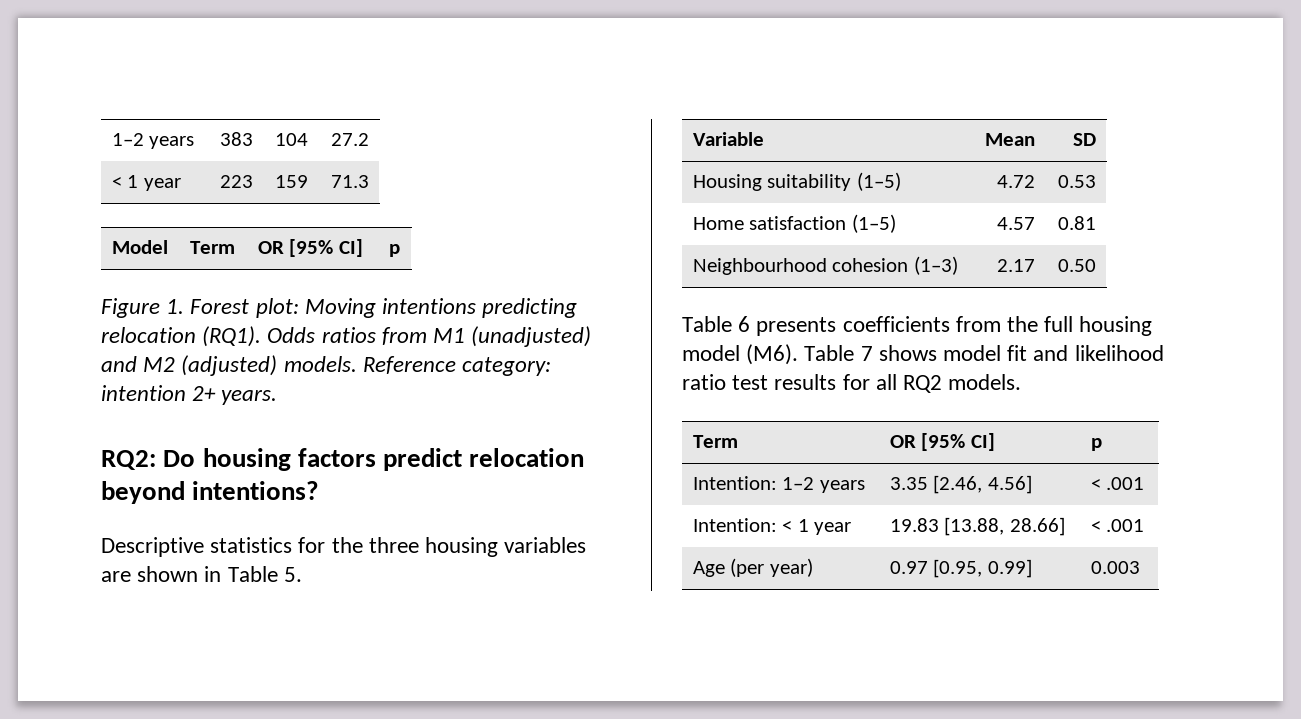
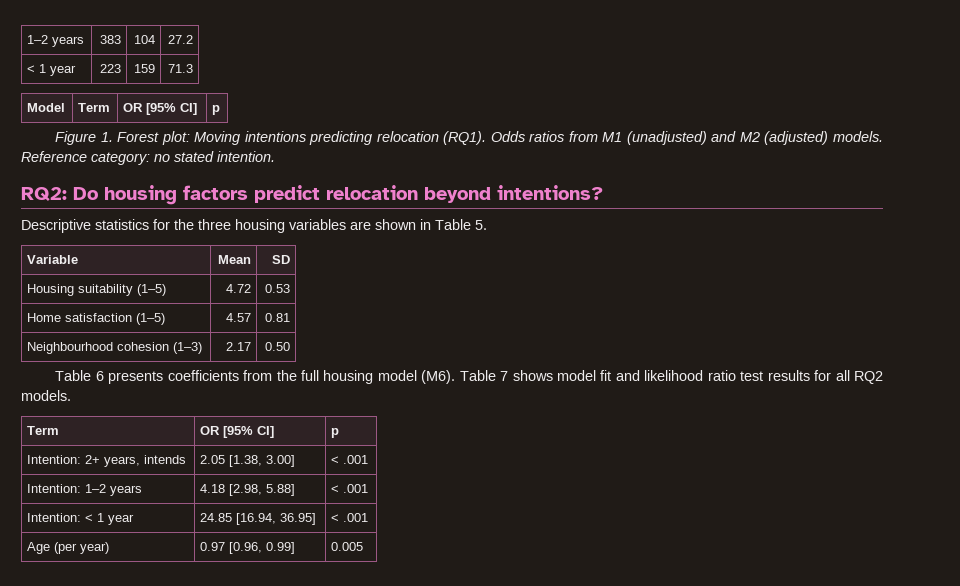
[101,385,278,405] intention 2+ years. -> [154,151,275,162] no stated intention.
(1102, 444) none -> [27,455,187,467] [200,455,296,467] [331,455,369,464] // Intention: 2+ years, intends | 2.05 [1.38, 3.00] | < .001
[889,475,1032,494] 3.35 [2.46, 4.56] -> [200,484,296,496] 4.18 [2.98, 5.88]
[889,517,1065,536] 19.83 [13.88, 28.66] -> [200,513,317,525] 24.85 [16.94, 36.95]
[933,559,983,578] [0.95, -> [229,542,263,554] [0.96,
[1090,561,1140,574] 0.003 -> [331,542,364,551] 0.005

